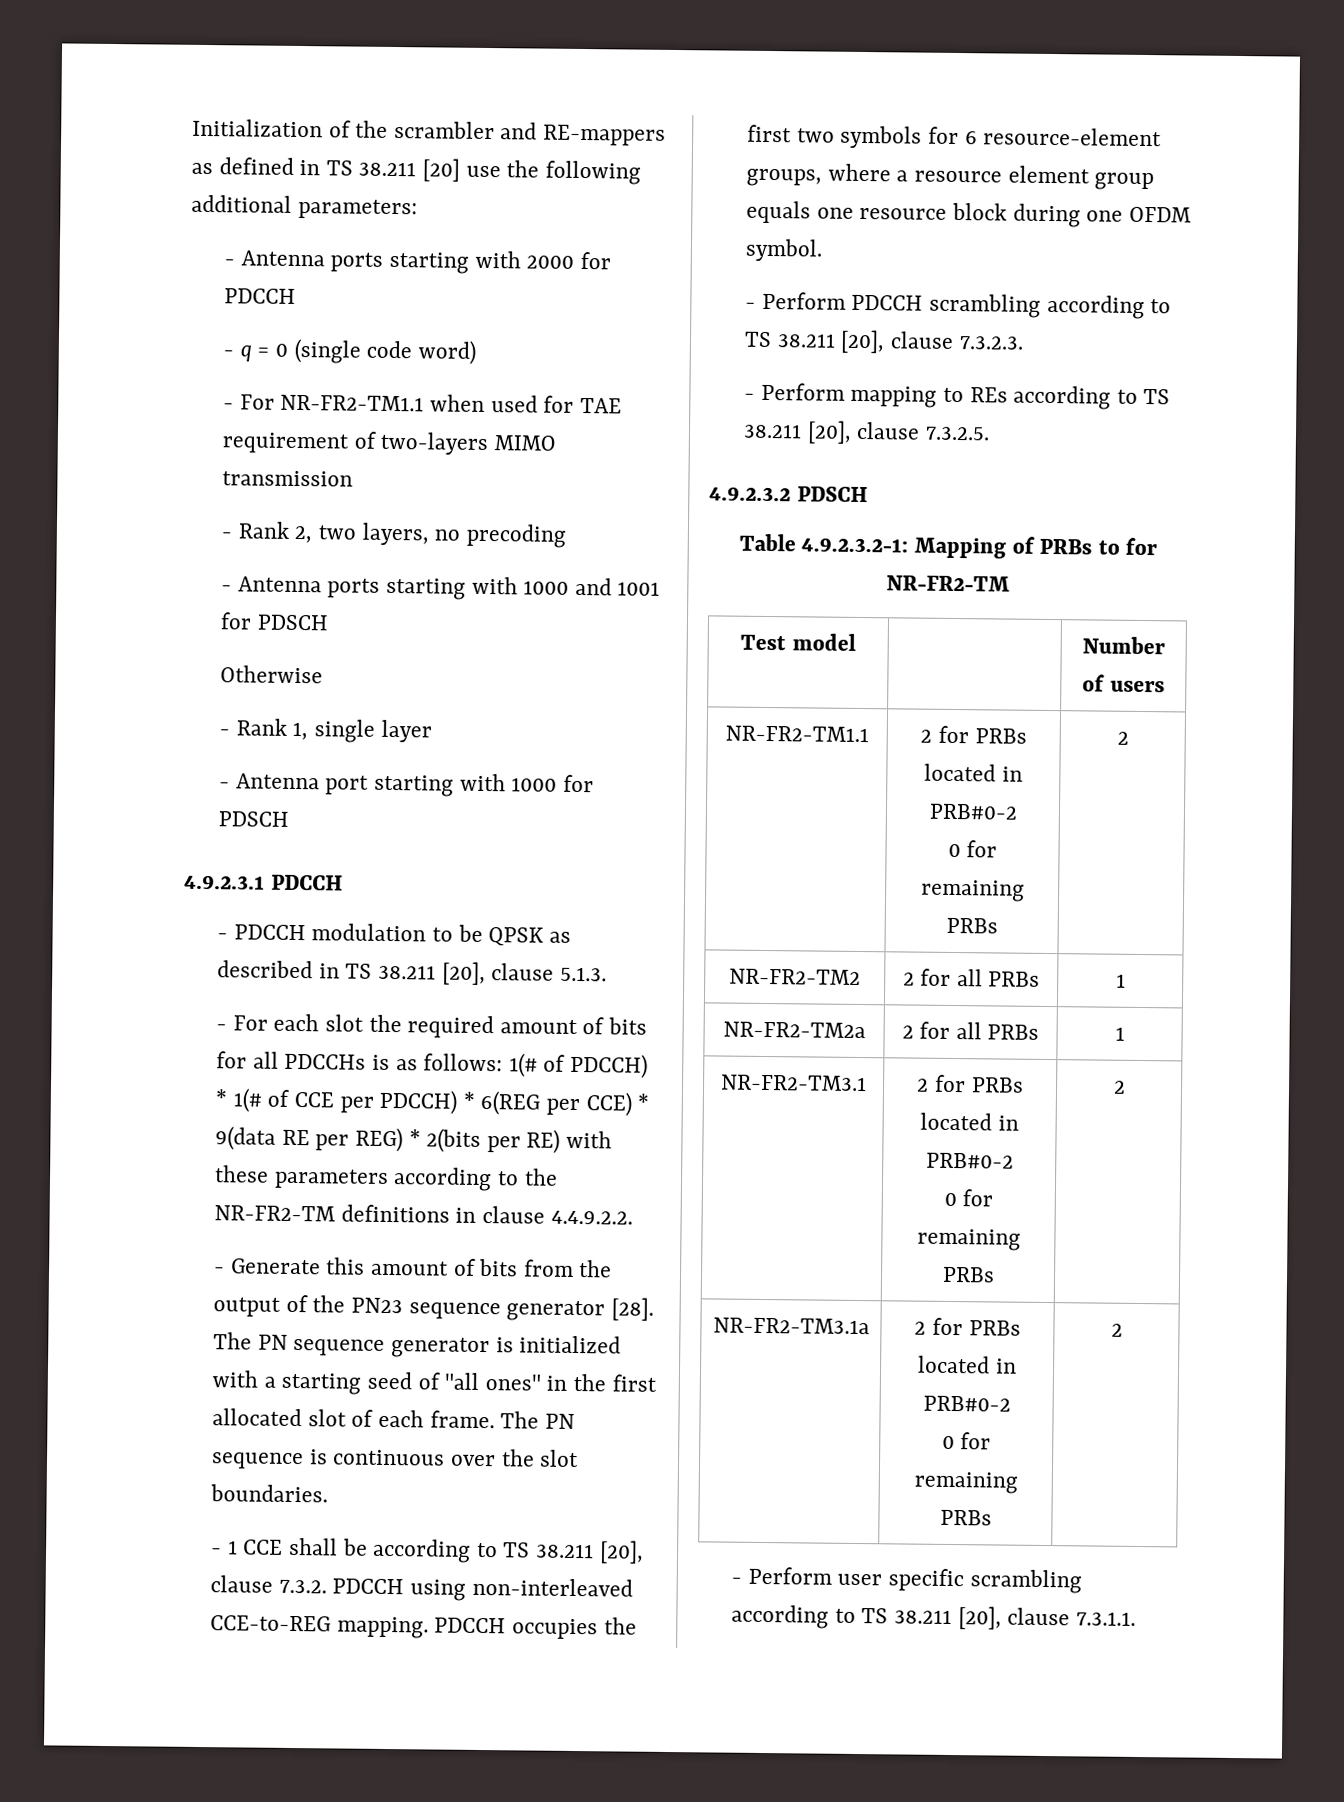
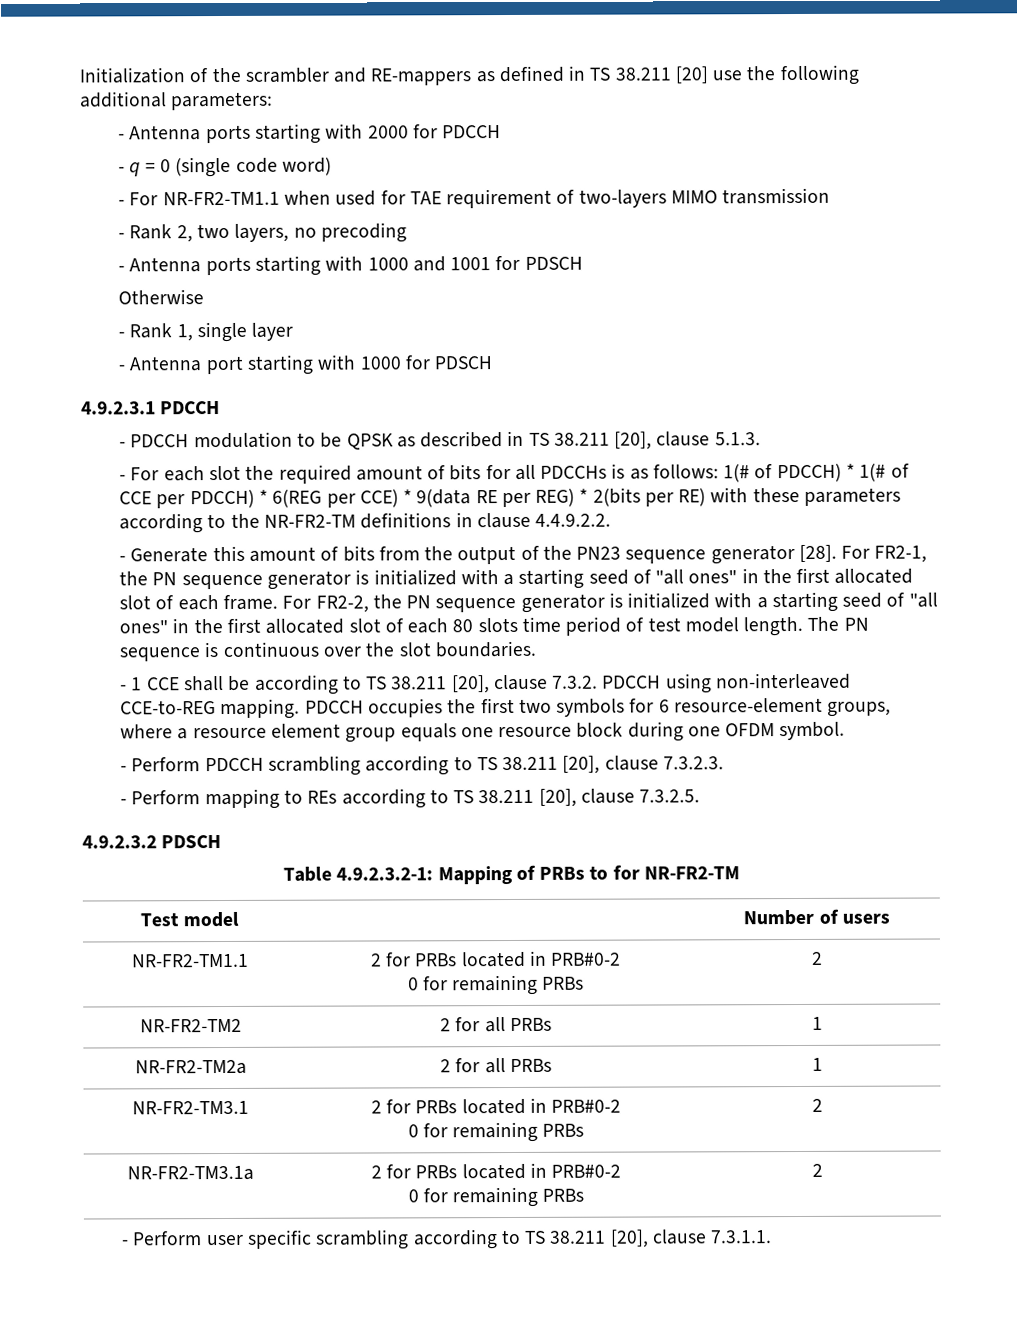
[213,1332,253,1350] The -> [841,545,928,563] [119,571,149,586] For FR2-1, the
(495, 1419) none -> [282,591,938,613] [119,616,804,637] For FR2-2, the PN sequence generator is initialized with a starting seed of "all ones" in the first allocated slot of each 80 slots time period of test model length.

